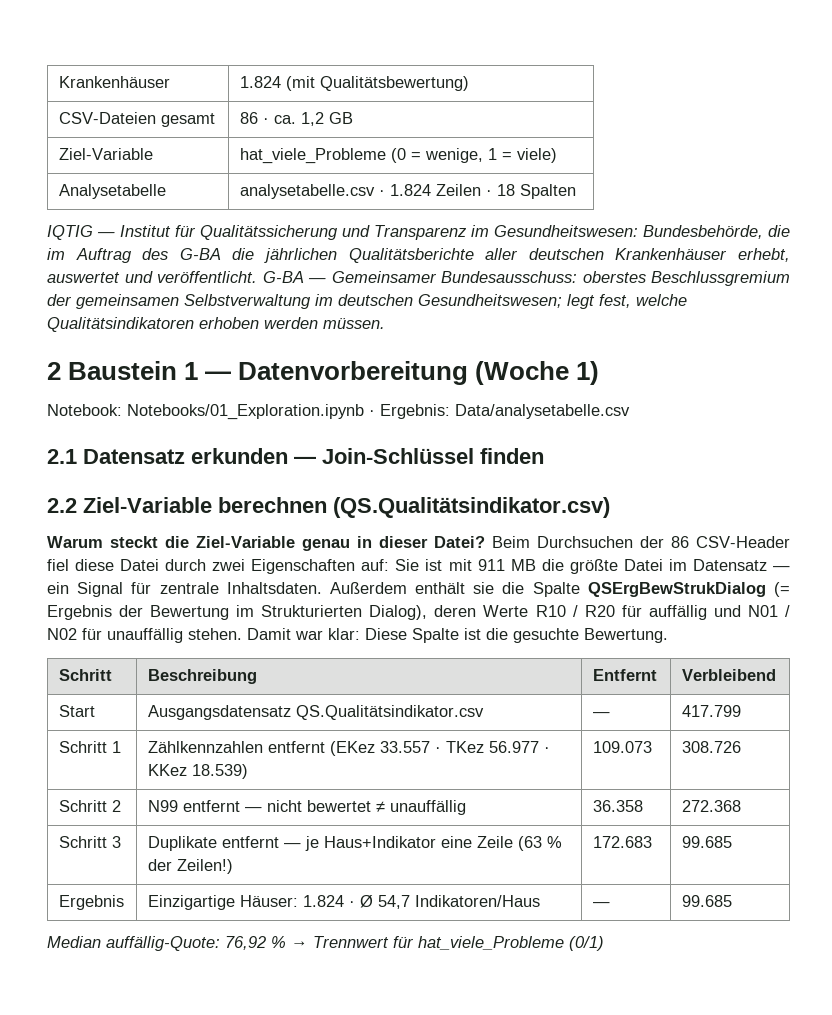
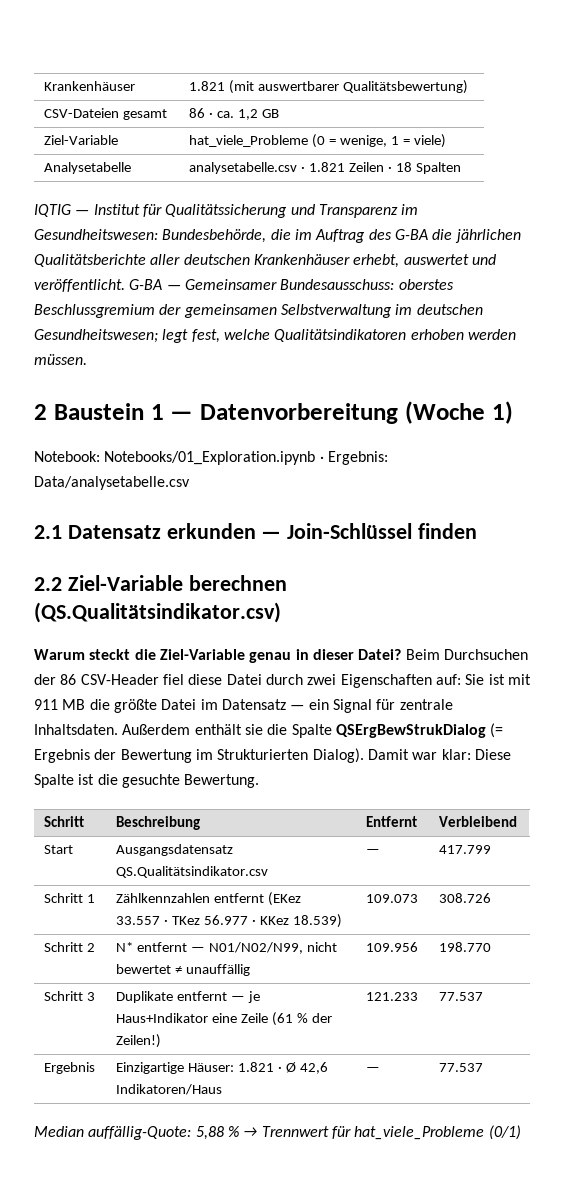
[239,76,315,91] 1.824 (mit -> [189,80,340,94] 1.821 (mit auswertbarer
[389,184,431,196] 1.824 -> [309,162,346,172] 1.821
[369,605,791,620] [47,628,242,643] Dialog), deren Werte R10 / R20 für auffällig und N01 / N02 für unauffällig stehen. -> [312,748,364,763] Dialog).
[147,800,262,812] N99 entfernt — -> [116,942,303,954] N* entfernt — N01/N02/N99,
[592,800,643,812] [681,800,741,812] 36.358 | 272.368 -> [366,942,419,952] [439,942,492,952] 109.956 | 198.770
[517,836,542,851] (63 -> [271,1012,293,1026] (61
[592,836,652,848] [681,836,732,848] 172.683 | 99.685 -> [366,992,419,1001] [439,992,484,1001] 121.233 | 77.537
[302,895,344,907] 1.824 -> [238,1062,275,1072] 1.821
[377,895,410,909] 54,7 -> [299,1062,328,1074] 42,6
[681,895,732,907] 99.685 -> [439,1063,484,1072] 77.537
[225,936,266,950] 76,92 -> [195,1126,224,1140] 5,88

